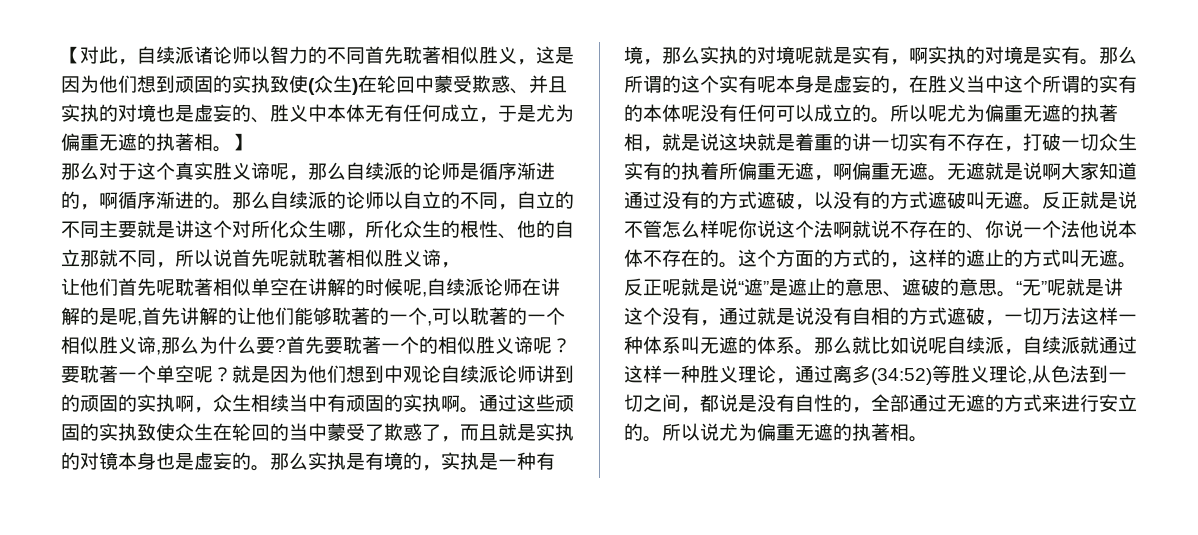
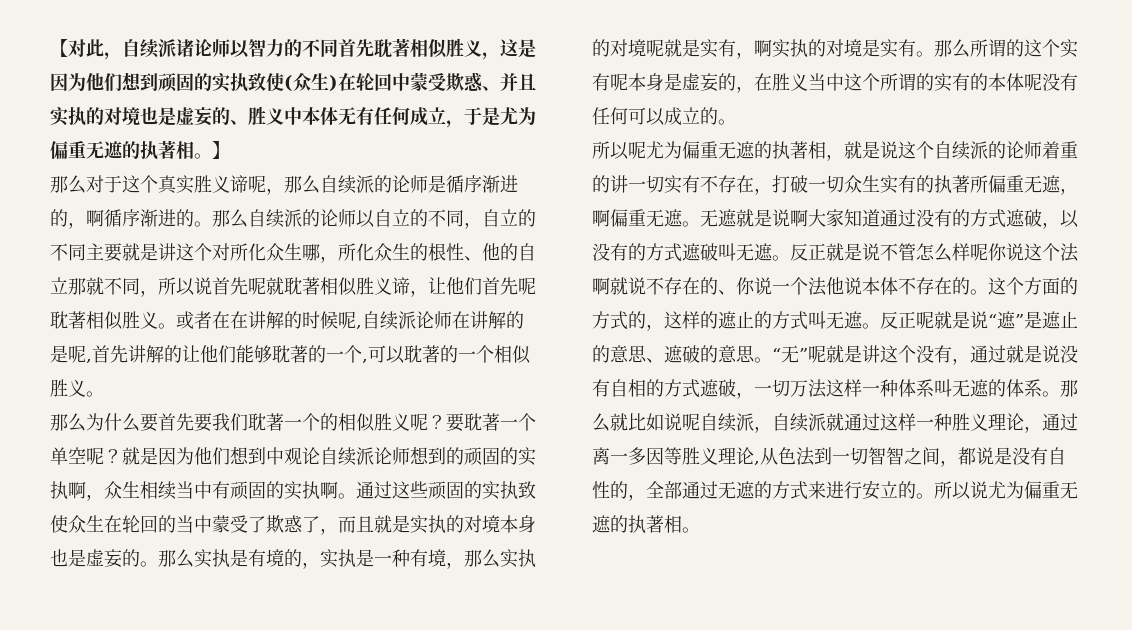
(460, 265) // -> (428, 293) none
[251,278,289,296] 单空 -> [122,311,230,329] 胜义。或者在
[137,336,161,355] 谛, -> [86,391,104,397] 。 //
[275,336,343,354] ?首先要 -> [158,413,248,432] 首先要我们
[514,336,533,354] 谛 -> (410, 422) none
[536,365,555,383] 讲 -> [410,446,429,465] 想
[99,452,118,470] 镜 -> [482,515,500,533] 境
(890, 120) none -> (736, 122) //
[738,133,795,151] 块就是 -> [916,141,1042,160] 个自续派的论师
[700,162,719,180] 着 -> [952,175,970,193] 著
[852,365,932,385] 多(34:52) -> [610,447,664,465] 一多因
(643, 403) none -> [868,447,904,465] 智智

